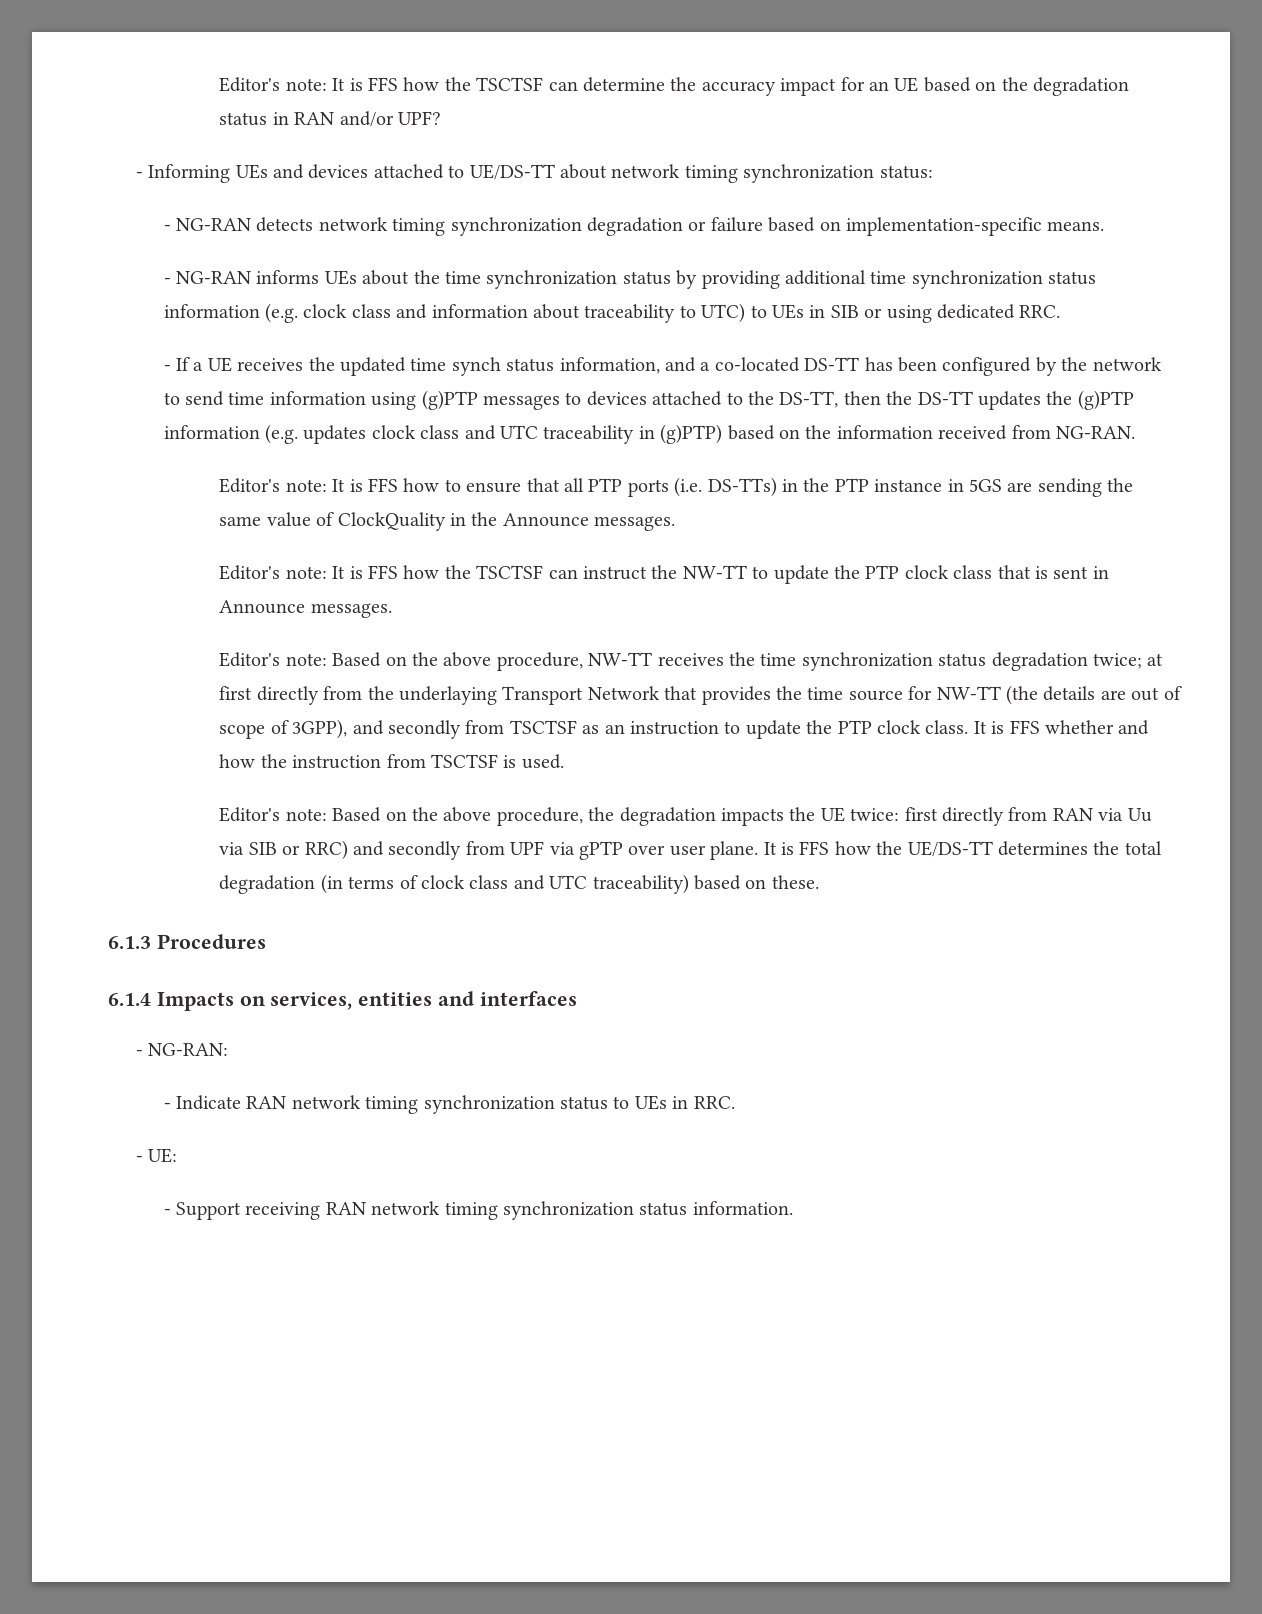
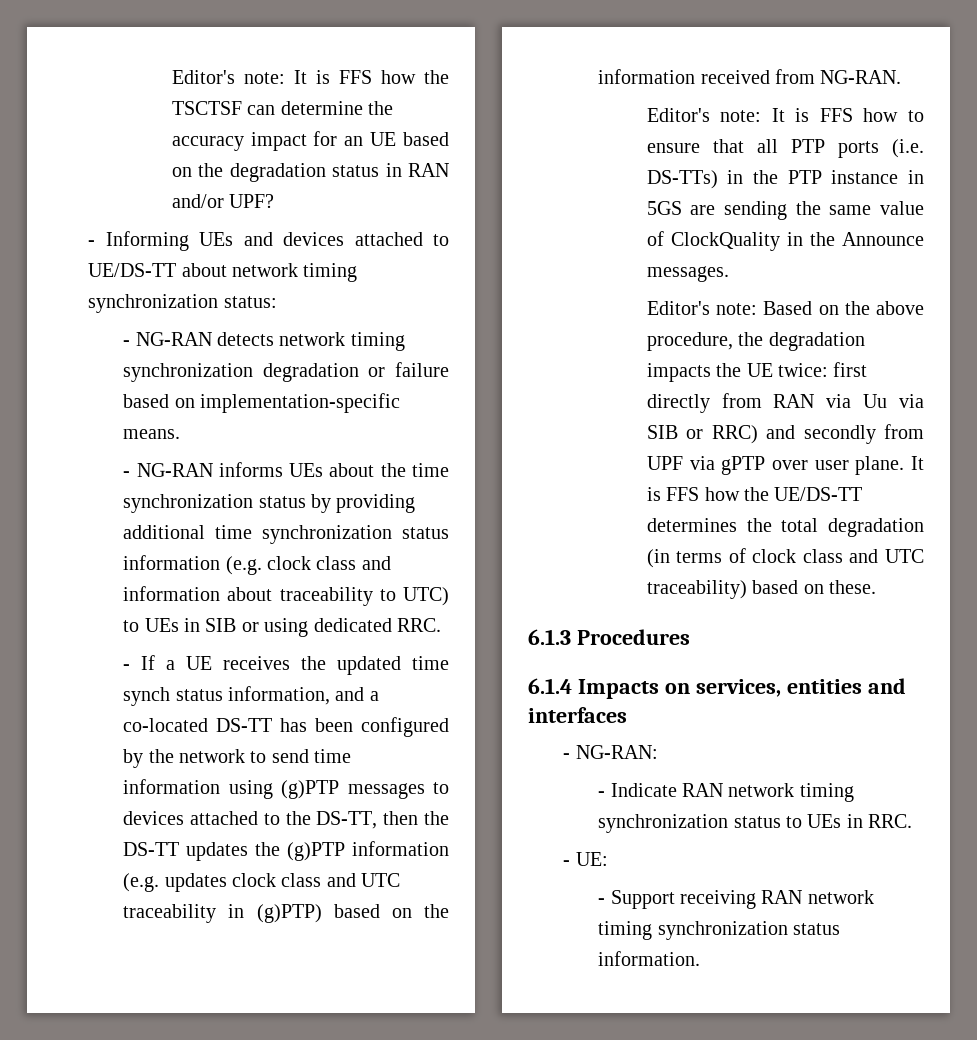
[219,565,1109,584] [219,600,392,618] [219,652,1164,671] [219,685,1182,705] [219,719,1150,739] [219,754,564,769] // Editor's note: It is FFS how the TSCTSF can instruct the NW-TT to update the PTP clock class that is sent in Announce messages. // Editor's note: Based on the above procedure, NW-TT receives the time synchronization status degradation twice; at first directly from the underlaying Transport Network that provides the time source for NW-TT (the details are out of scope of 3GPP), and secondly from TSCTSF as an instruction to update the PTP clock class. It is FFS whether and how the instruction from TSCTSF is used. -> (729, 274) none

